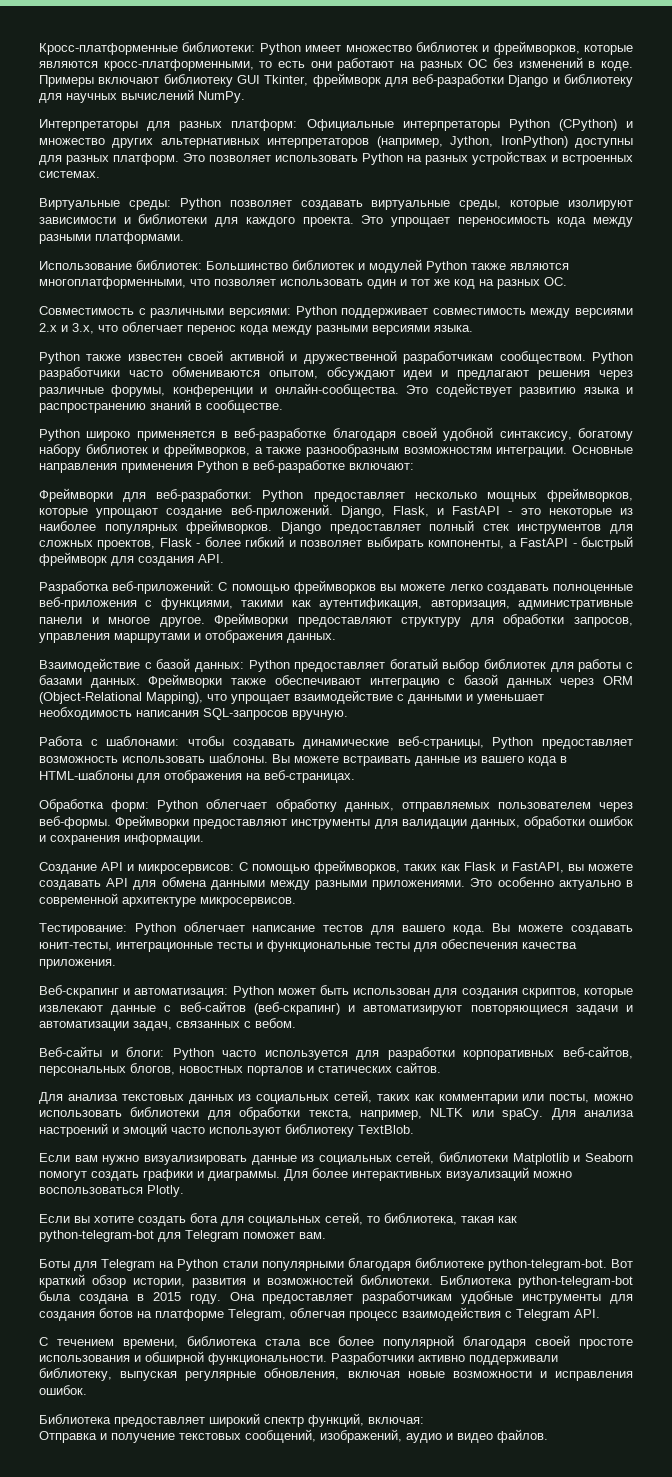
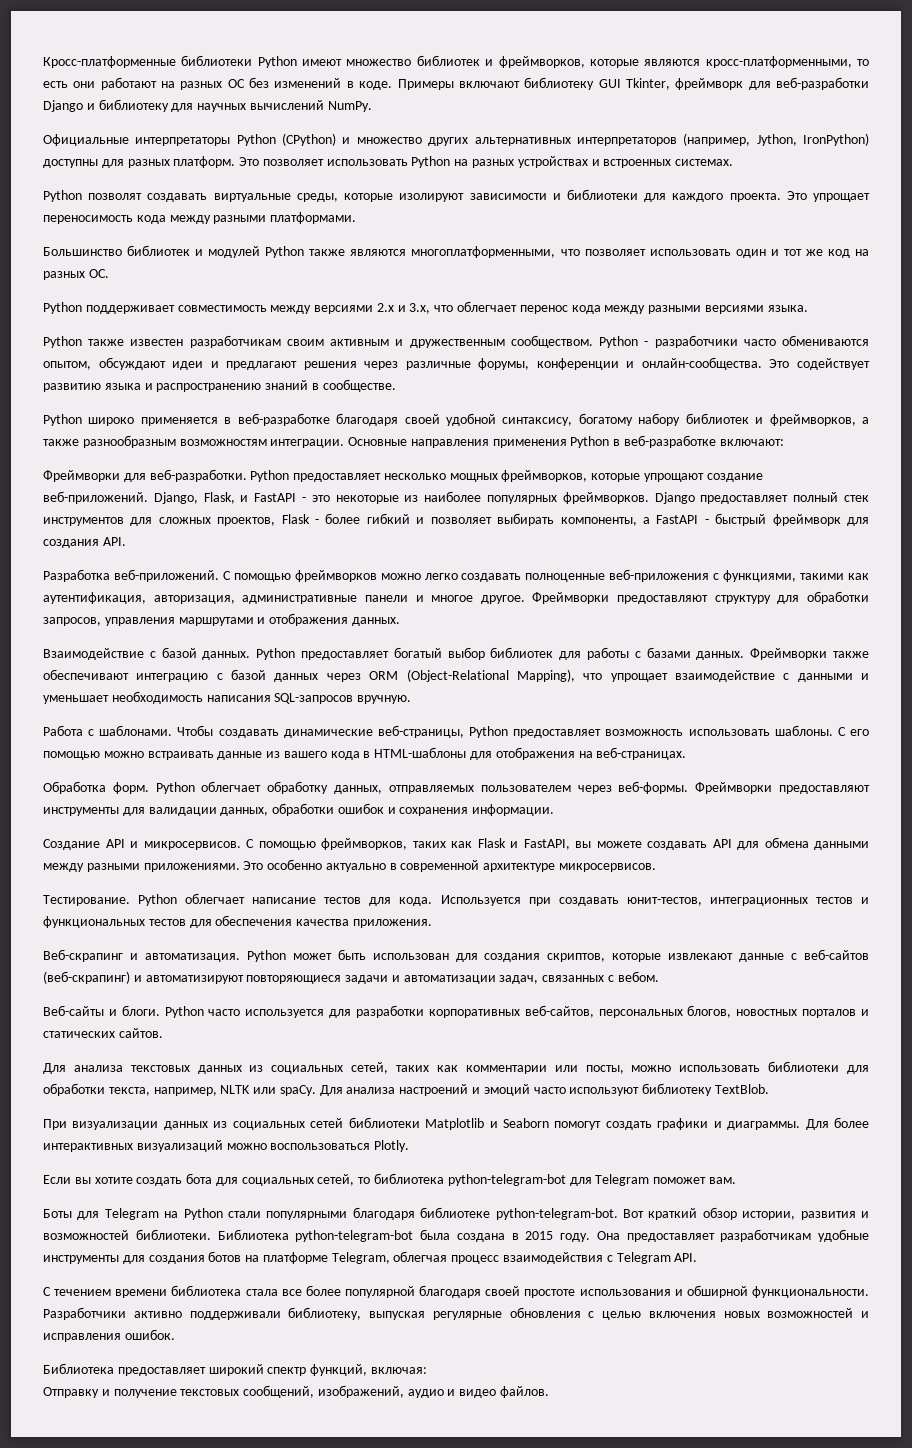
[182,42,342,55] библиотеки: Python имеет -> [181,55,343,68] библиотеки Python имеют
[39,119,298,131] Интерпретаторы для разных платформ: -> (372, 106) none
[39,198,292,210] Виртуальные среды: Python позволяет -> [43,190,143,202] Python позволят
[39,260,202,270] Использование библиотек: -> (357, 218) none
[39,306,291,318] Совместимость с различными версиями: -> (109, 273) none
[188,350,494,364] своей активной и дружественной разработчикам -> [189,335,505,348] разработчикам своим активным и дружественным
(634, 358) none -> [644,341,649,346] -
[156,489,253,502] веб-разработки: -> [149,469,247,482] веб-разработки.
[112,580,215,594] веб-приложений: -> [113,569,219,582] веб-приложений.
[380,584,446,591] вы можете -> [380,573,421,580] можно
[194,662,244,672] данных: -> [202,651,251,660] данных.
[106,736,224,746] шаблонами: чтобы -> [99,725,214,736] шаблонами. Чтобы
[272,754,339,763] Вы можете -> [837,727,870,736] [43,751,144,760] С его помощью можно
[111,800,150,812] форм: -> [112,782,149,794] форм.
[138,864,235,874] микросервисов: -> [143,841,241,850] микросервисов.
[39,923,127,935] Тестирование: -> [43,895,130,906] Тестирование.
[401,923,633,935] [39,940,410,952] вашего кода. Вы можете создавать юнит-тесты, интеграционные тесты и функциональные тесты -> [399,895,870,906] [43,916,186,928] кода. Используется при создавать юнит-тестов, интеграционных тестов и функциональных тестов
[134,988,229,998] автоматизация: -> [144,953,240,962] автоматизация.
[126,1047,165,1057] блоги: -> [121,1005,160,1016] блоги.
[39,1151,435,1165] Если вам нужно визуализировать данные из социальных сетей, -> [43,1118,344,1130] При визуализации данных из социальных сетей
[384,1213,517,1225] библиотека, такая как -> [374,1173,445,1184] библиотека
[122,1339,178,1349] времени, -> [115,1289,168,1298] времени
[264,1368,532,1380] обновления, включая новые возможности -> [509,1307,854,1320] обновления с целью включения новых возможностей
[39,1431,97,1443] Отправка -> [43,1387,99,1398] Отправку

